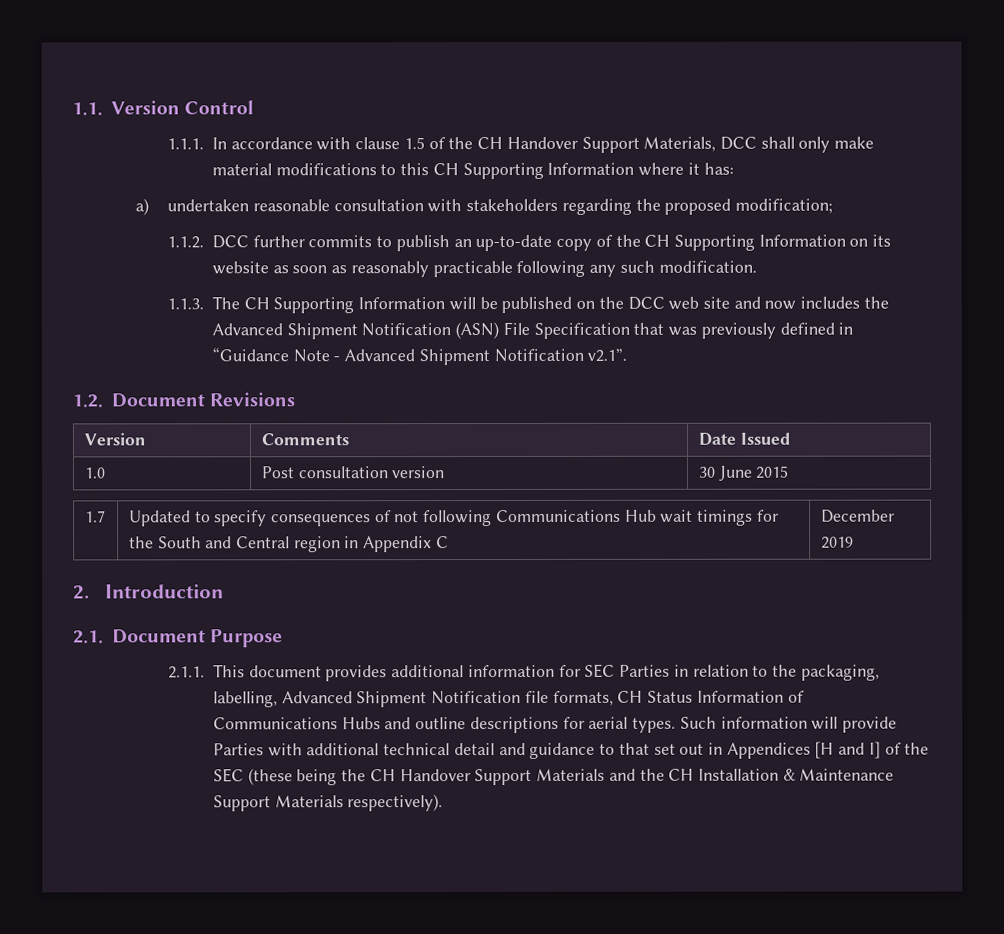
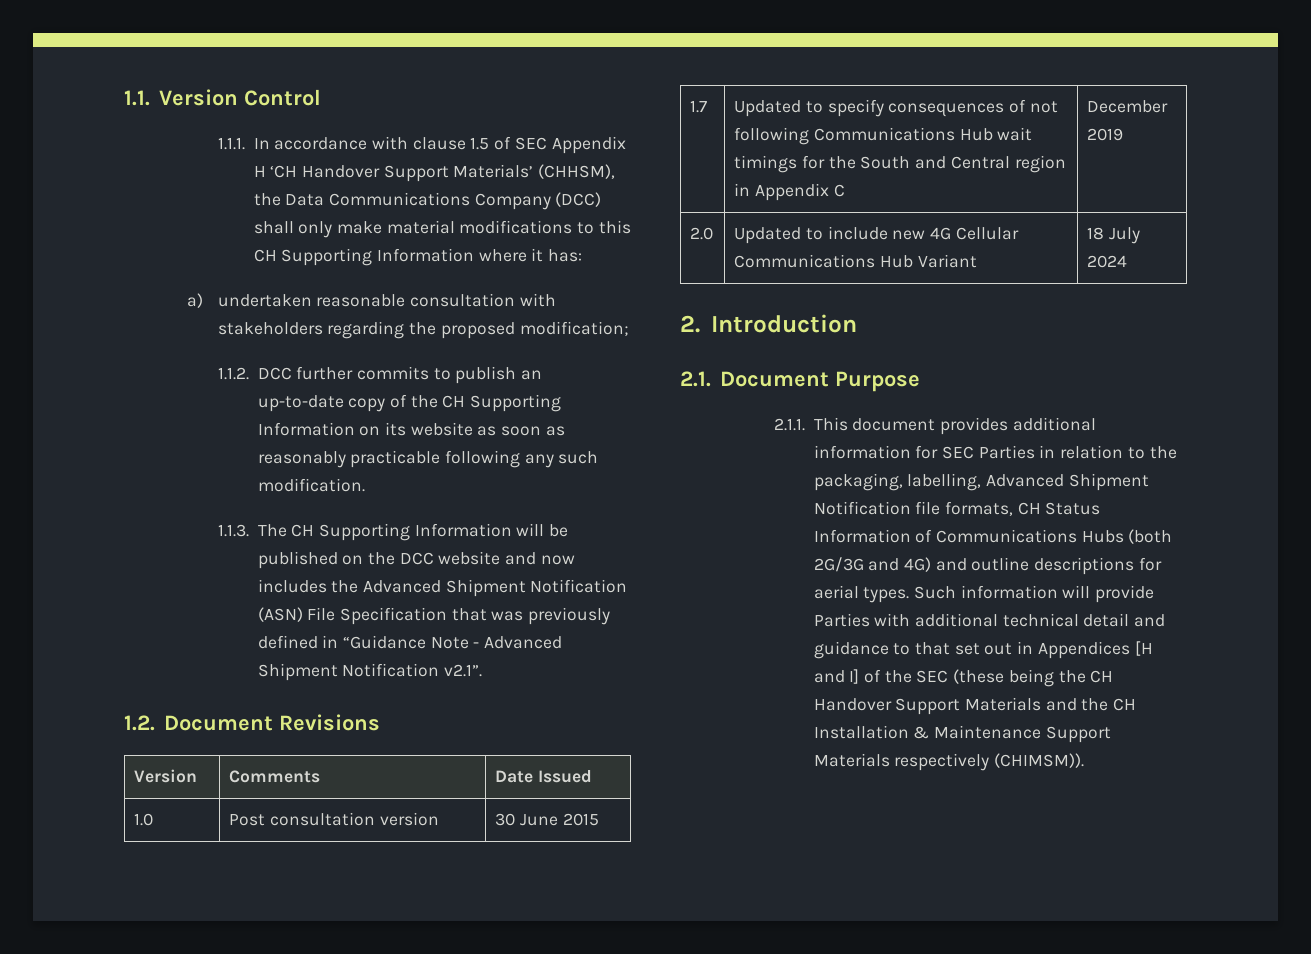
[448,136,757,153] the CH Handover Support Materials, DCC -> [514,136,626,154] [253,164,616,182] [253,192,602,210] SEC Appendix H ‘CH Handover Support Materials’ (CHHSM), the Data Communications Company (DCC)
[668,296,730,310] web site -> [438,551,501,565] website
(854, 542) none -> [690,227,714,240] [734,226,1019,244] [734,254,977,268] [1087,227,1140,244] [1087,255,1128,268] // 2.0 | Updated to include new 4G Cellular Communications Hub Variant | 18 July 2024
(381, 723) none -> [1128,529,1173,544] [813,557,931,572] (both 2G/3G and 4G)
[347,794,444,812] respectively). -> [894,753,1084,771] respectively (CHIMSM)).

